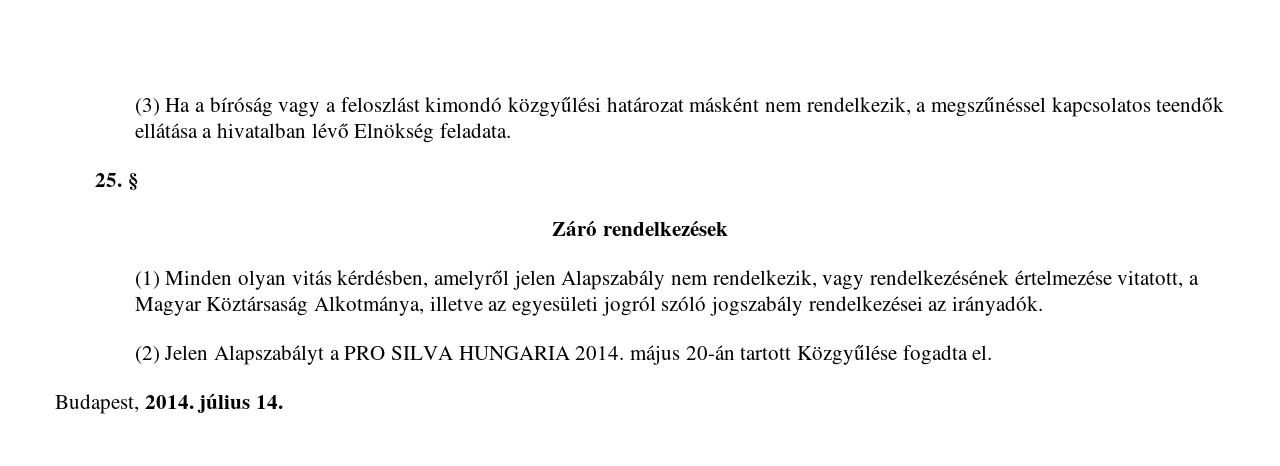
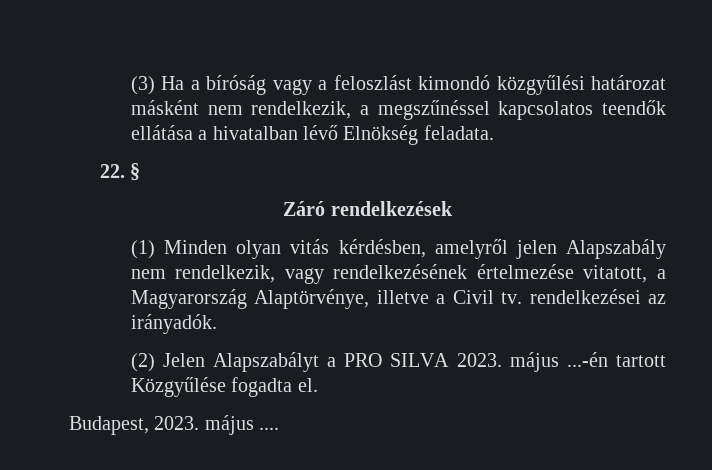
[94,173,122,187] 25. -> [99,164,125,178] 22.
[134,296,804,316] Magyar Köztársaság Alkotmánya, illetve az egyesületi jogról szóló jogszabály -> [130,289,523,309] Magyarország Alaptörvénye, illetve a Civil tv.
[458,345,735,365] HUNGARIA 2014. május 20-án -> [456,352,608,372] 2023. május ...-én
[144,393,284,413] 2014. július 14. -> [154,415,280,435] 2023. május ....

